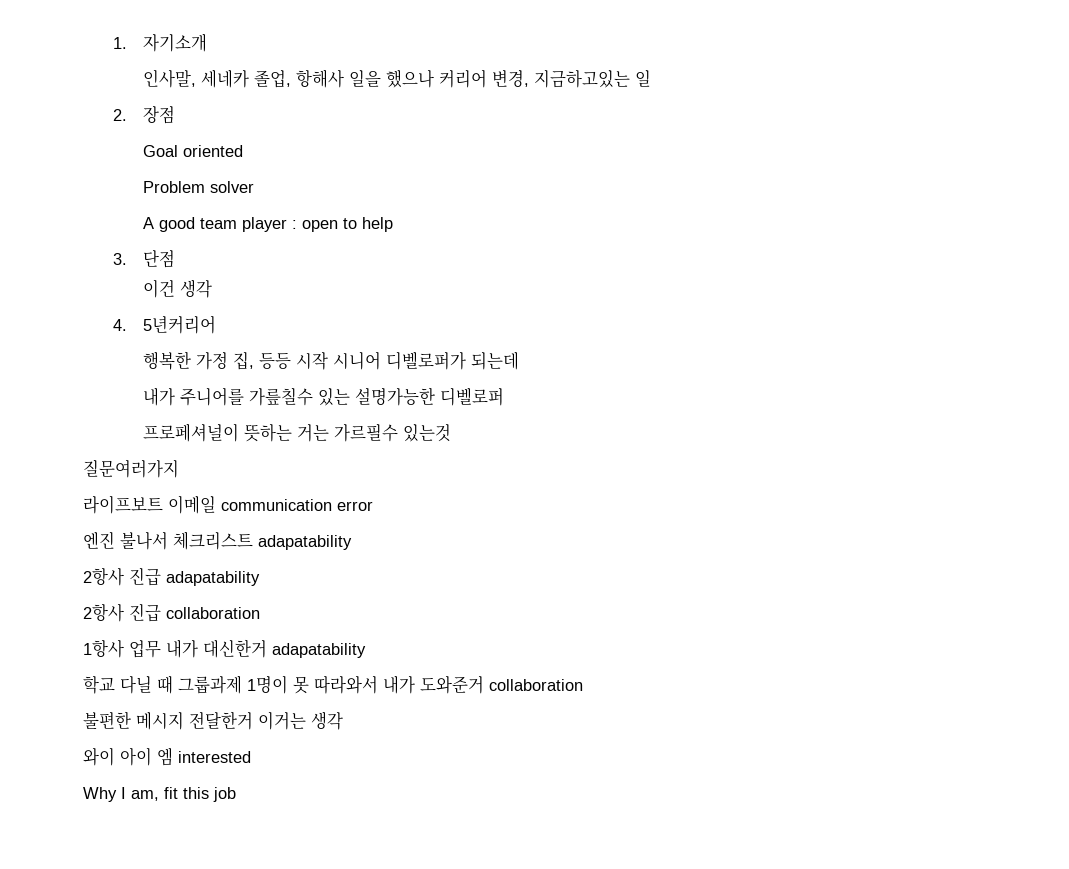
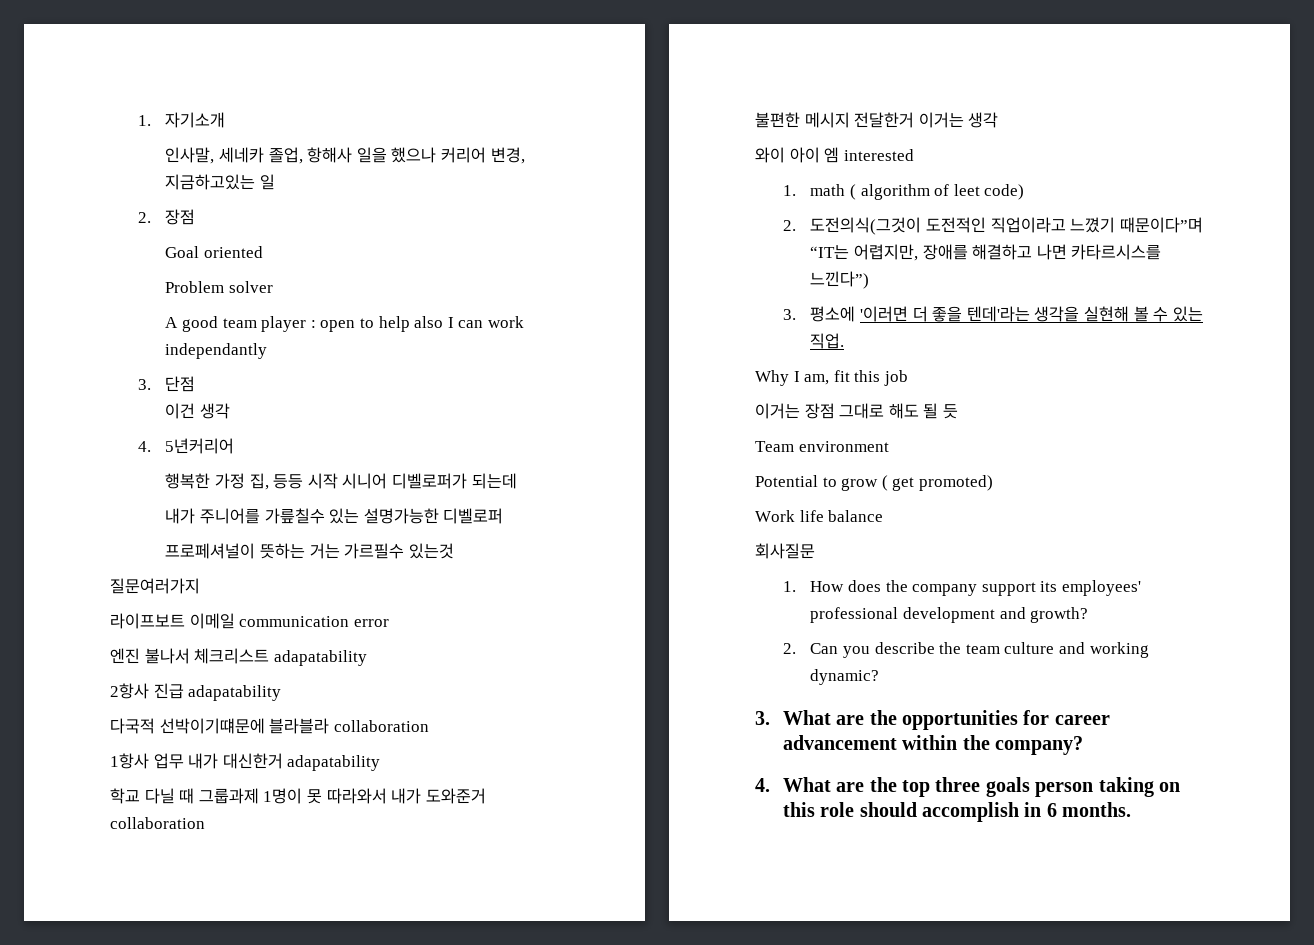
(393, 224) none -> [414,316,524,328] [165,343,268,359] also I can work independantly
[83,603,161,622] 2항사 진급 -> [110,718,330,734] 다국적 선박이기떄문에 블라블라
(251, 757) none -> [782,184,1025,200] [782,217,1203,235] [810,244,1162,261] [810,271,870,289] [782,306,1203,322] [810,333,845,349] // 1. math ( algorithm of leet code) // 2. 도전의식(그것이 도전적인 직업이라고 느꼈기 때문이다”며 “IT는 어렵지만, 장애를 해결하고 나면 카타르시스를 느낀다”) // 3. 평소에 '이러면 더 좋을 텐데'라는 생각을 실현해 볼 수 있는 직업.
(236, 794) none -> [755,403,958,419] [755,441,889,452] [755,475,993,491] [755,510,884,522] [755,543,815,559] [782,580,1141,596] [810,607,1089,623] [782,642,1149,658] [810,669,880,685] [755,710,1110,730] [782,735,1083,755] [755,777,1180,797] [782,802,1132,822] // 이거는 장점 그대로 해도 될 듯 // Team environment // Potential to grow ( get promoted) // Work life balance // 회사질문 // 1. How does the company support its employees' professional development and growth? // 2. Can you describe the team culture and working dynamic? // 3. What are the opportunities for career advancement within the company? // 4. What are the top three goals person taking on this role should accomplish in 6 months.

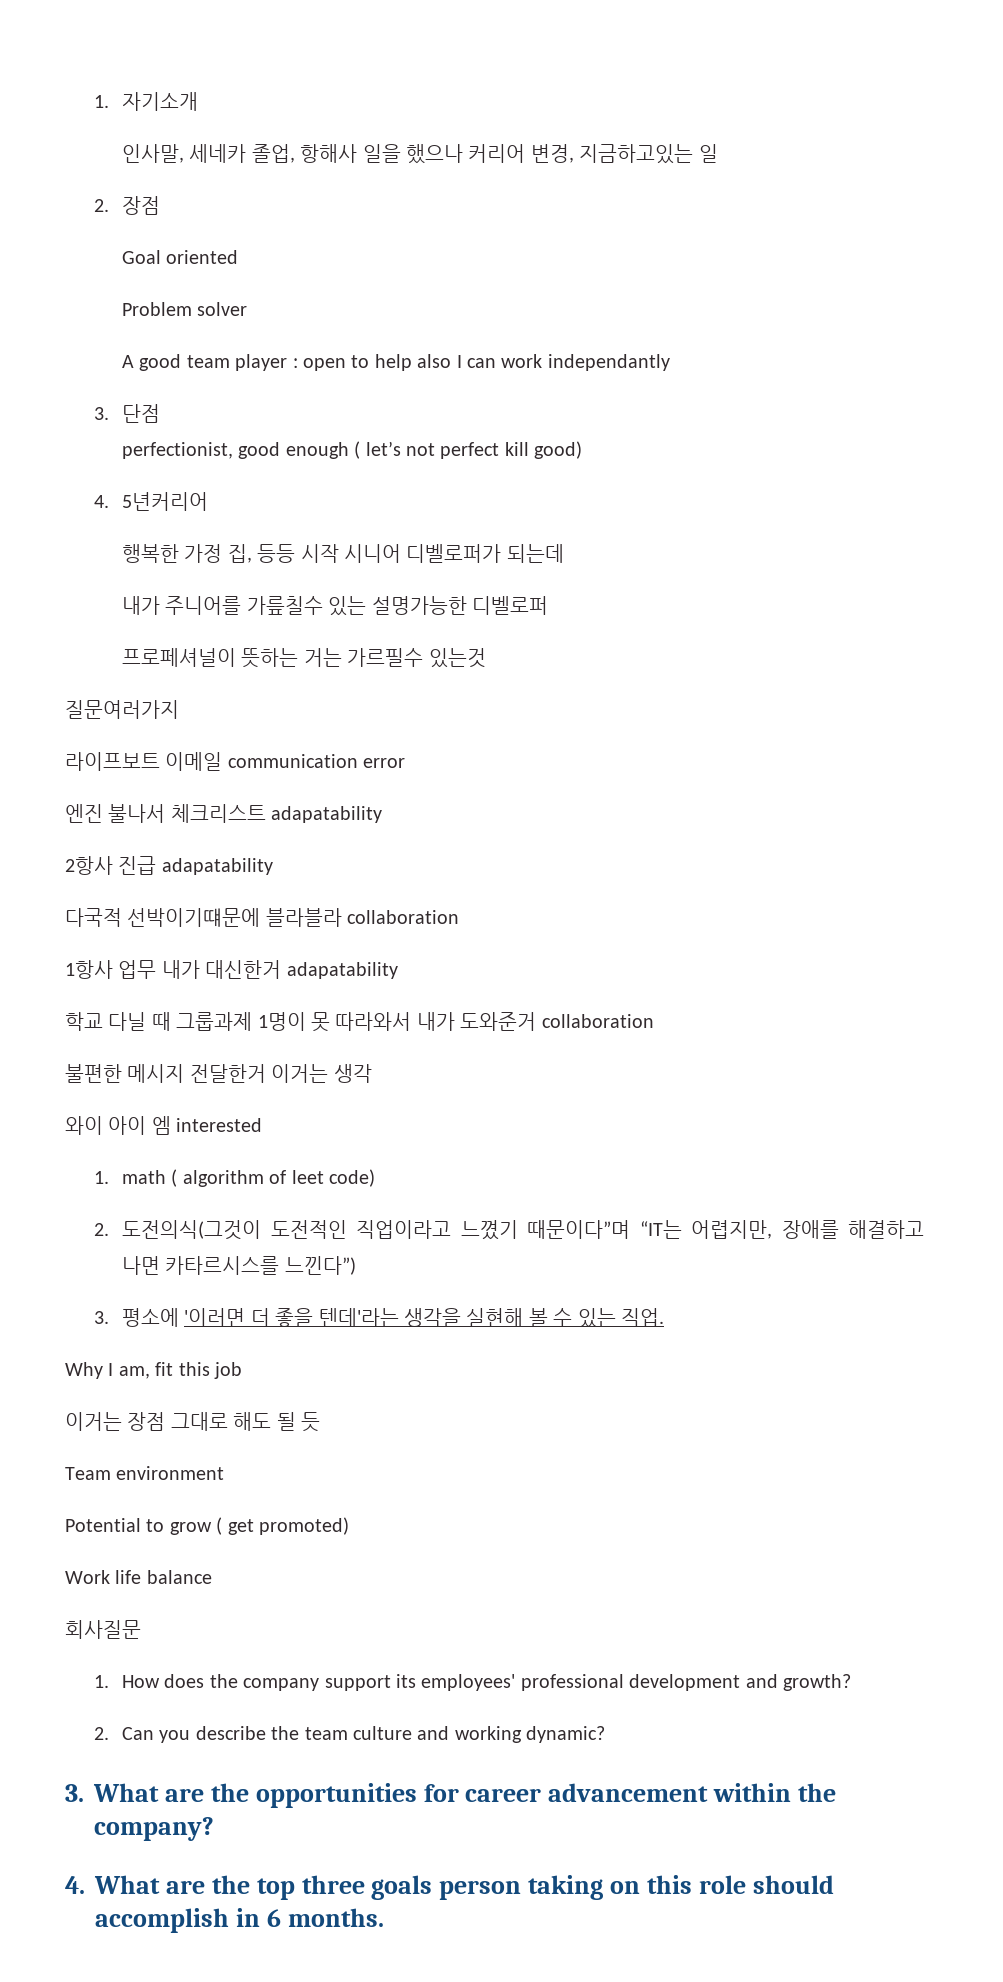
[165,403,231,419] 이건 생각 -> [122,441,583,459] perfectionist, good enough ( let’s not perfect kill good)

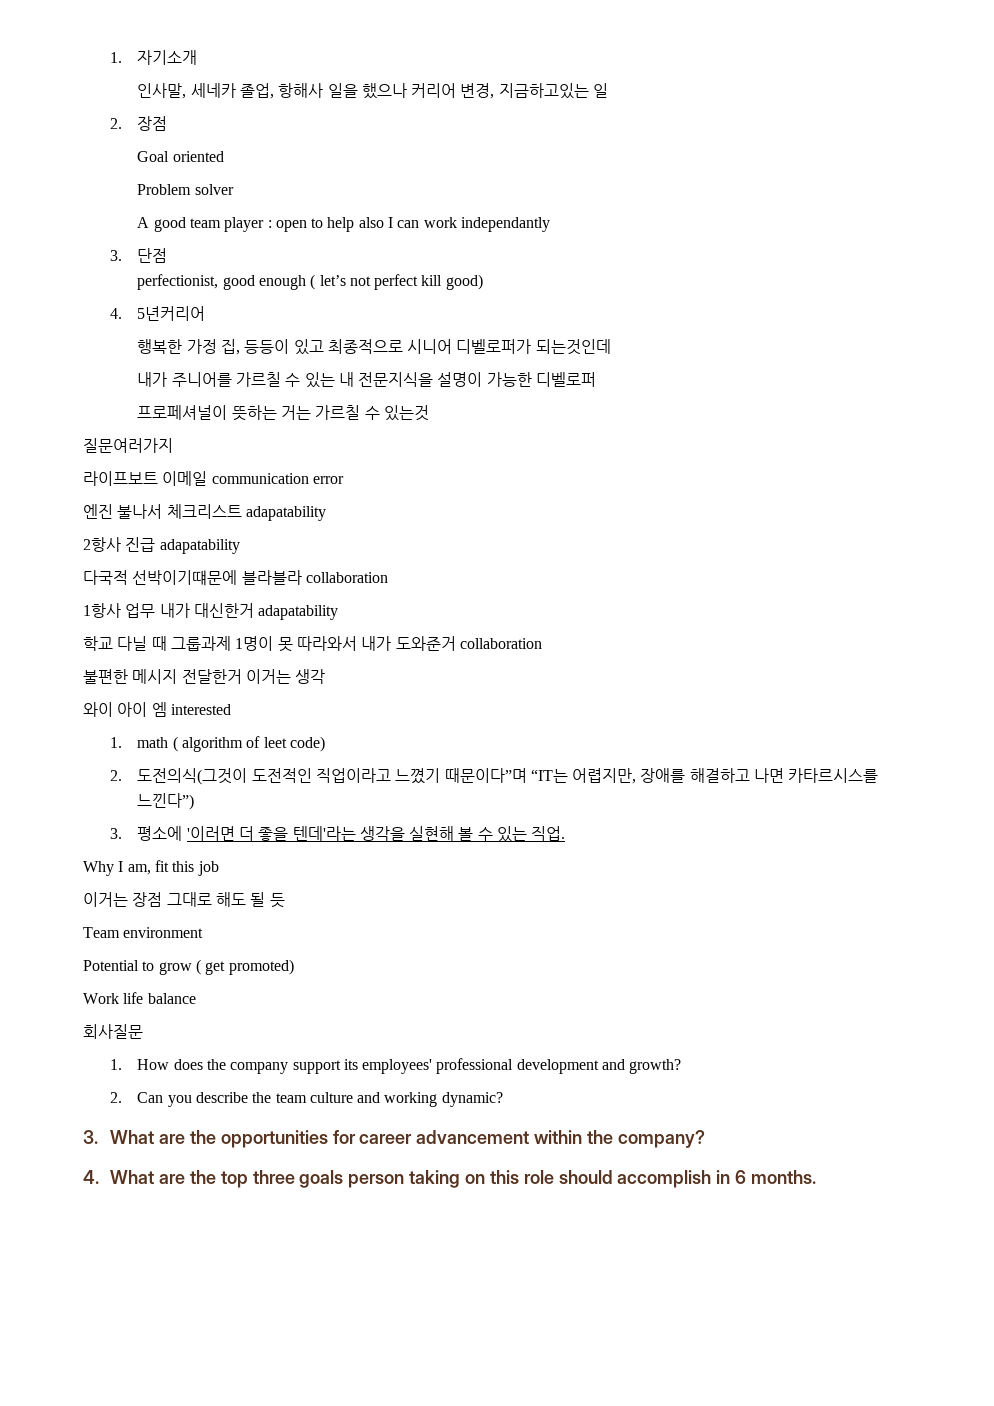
[257,544,339,563] 등등 시작 -> [244,339,403,355] 등등이 있고 최종적으로
[506,544,564,563] 되는데 -> [535,339,611,355] 되는것인데
[246,596,467,616] 가릎칠수 있는 설명가능한 -> [235,372,532,388] 가르칠 수 있는 내 전문지식을 설명이 가능한
[347,648,424,667] 가르필수 -> [315,405,380,420] 가르칠 수

